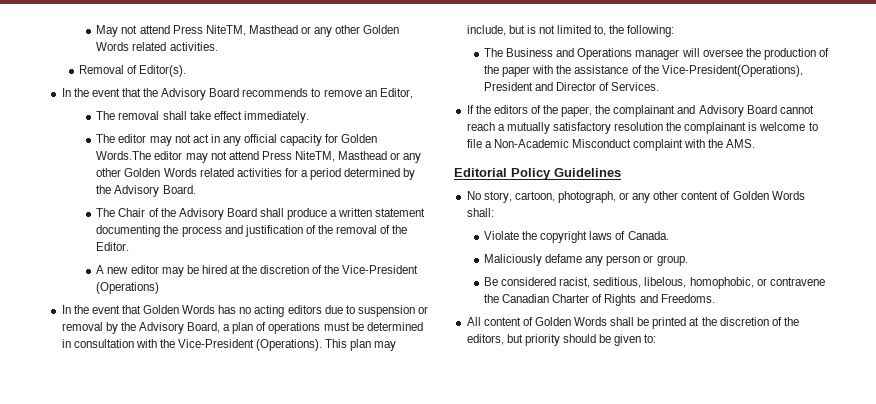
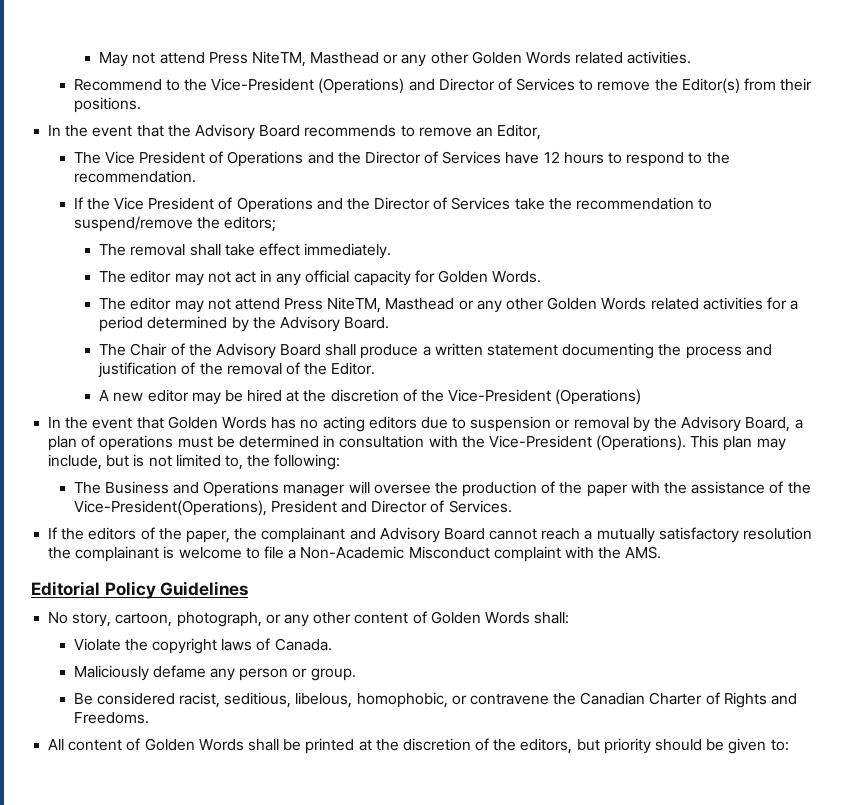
[78,65,187,77] Removal of Editor(s). -> [73,78,813,94] [73,97,141,113] Recommend to the Vice-President (Operations) and Director of Services to remove the Editor(s) from their positions.
(413, 93) none -> [73,151,730,167] [73,170,196,183] [73,197,713,213] [73,216,276,232] // The Vice President of Operations and the Director of Services have 12 hours to respond to the recommendation. // If the Vice President of Operations and the Director of Services take the recommendation to suspend/remove the editors;
[96,151,152,160] Words.The -> [492,271,542,283] [99,298,127,310] Words. // The

